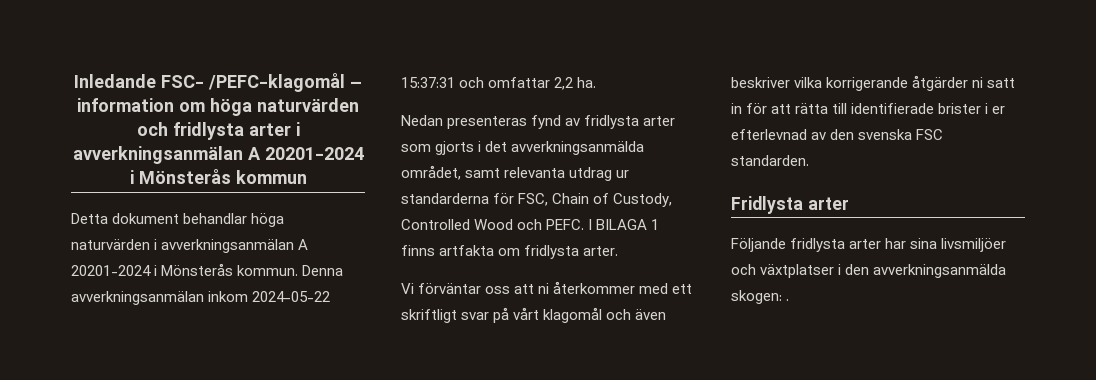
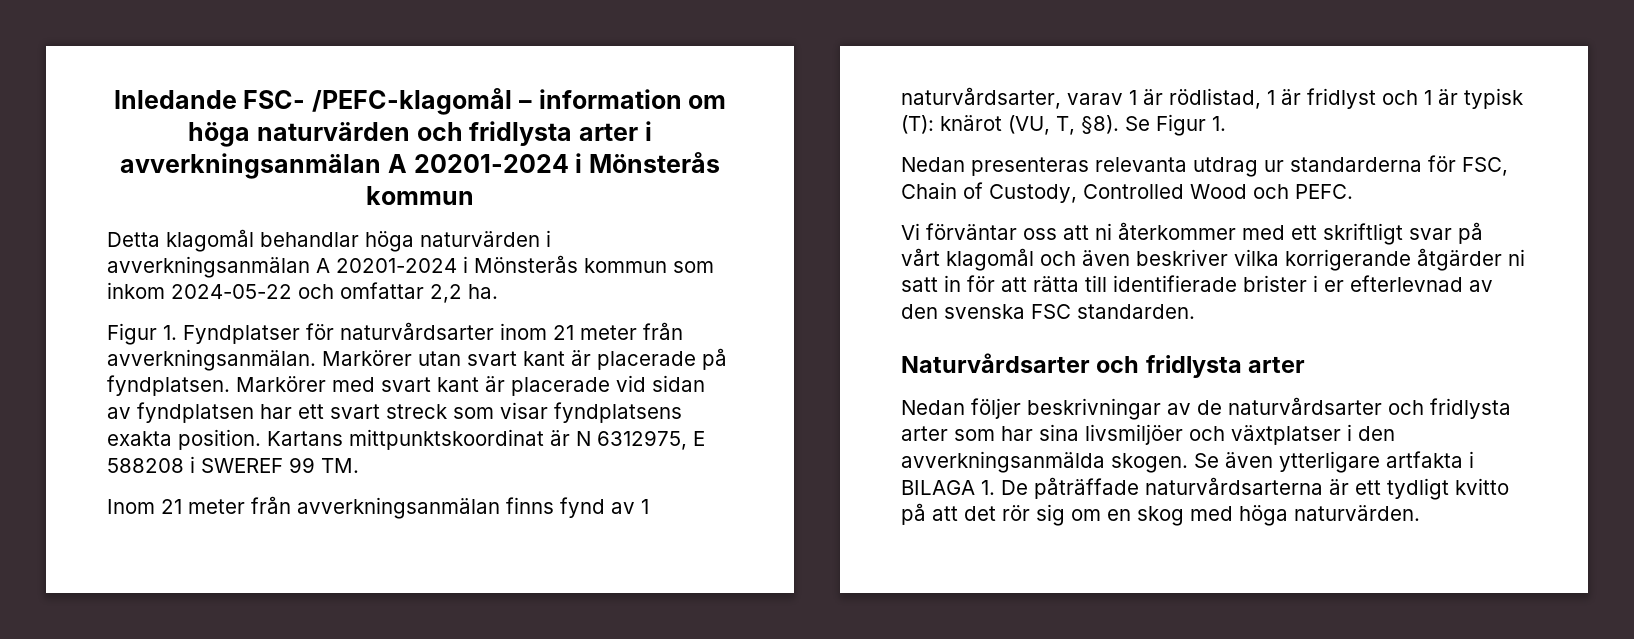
[112,213,180,224] dokument -> [166,229,254,252] klagomål
[237,265,344,276] [71,291,204,305] kommun. Denna avverkningsanmälan -> [584,258,714,273] kommun som
[401,77,455,88] 15:37:31 -> (292, 291) none
[401,115,676,129] [401,141,645,155] [401,165,501,180] Nedan presenteras fynd av fridlysta arter som gjorts i det avverkningsanmälda området, samt -> [107,322,683,345] [107,348,727,371] [107,375,705,396] [107,402,682,423] [107,429,705,450] [107,456,359,473] [107,496,649,519] [901,87,1523,109] [901,114,1226,136] [901,157,1089,176] Figur 1. Fyndplatser för naturvårdsarter inom 21 meter från avverkningsanmälan. Markörer utan svart kant är placerade på fyndplatsen. Markörer med svart kant är placerade vid sidan av fyndplatsen har ett svart streck som visar fyndplatsens exakta position. Kartans mittpunktskoordinat är N 6312975, E 588208 i SWEREF 99 TM. // Inom 21 meter från avverkningsanmälan finns fynd av 1 naturvårdsarter, varav 1 är rödlistad, 1 är fridlyst och 1 är typisk (T): knärot (VU, T, §8). Se Figur 1. // Nedan presenteras
[588,219,660,230] [401,245,619,259] I BILAGA 1 finns artfakta om fridlysta arter. -> (1353, 191) none
[731,196,849,214] [731,238,882,252] Fridlysta arter // Följande fridlysta arter -> [901,353,1306,378] [901,397,1511,420] [901,426,995,441] Naturvårdsarter och fridlysta arter // Nedan följer beskrivningar av de naturvårdsarter och fridlysta arter som
[731,290,790,304] skogen: . -> [1111,451,1474,473] [901,477,1509,500] [901,503,1420,526] skogen. Se även ytterligare artfakta i BILAGA 1. De påträffade naturvårdsarterna är ett tydligt kvitto på att det rör sig om en skog med höga naturvärden.

